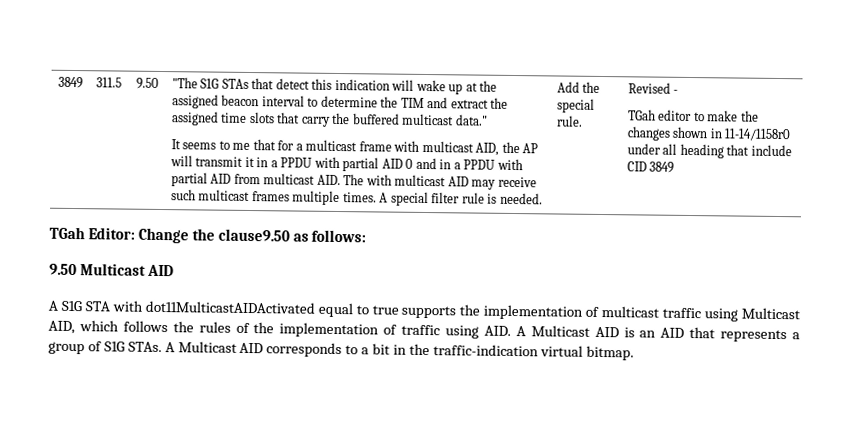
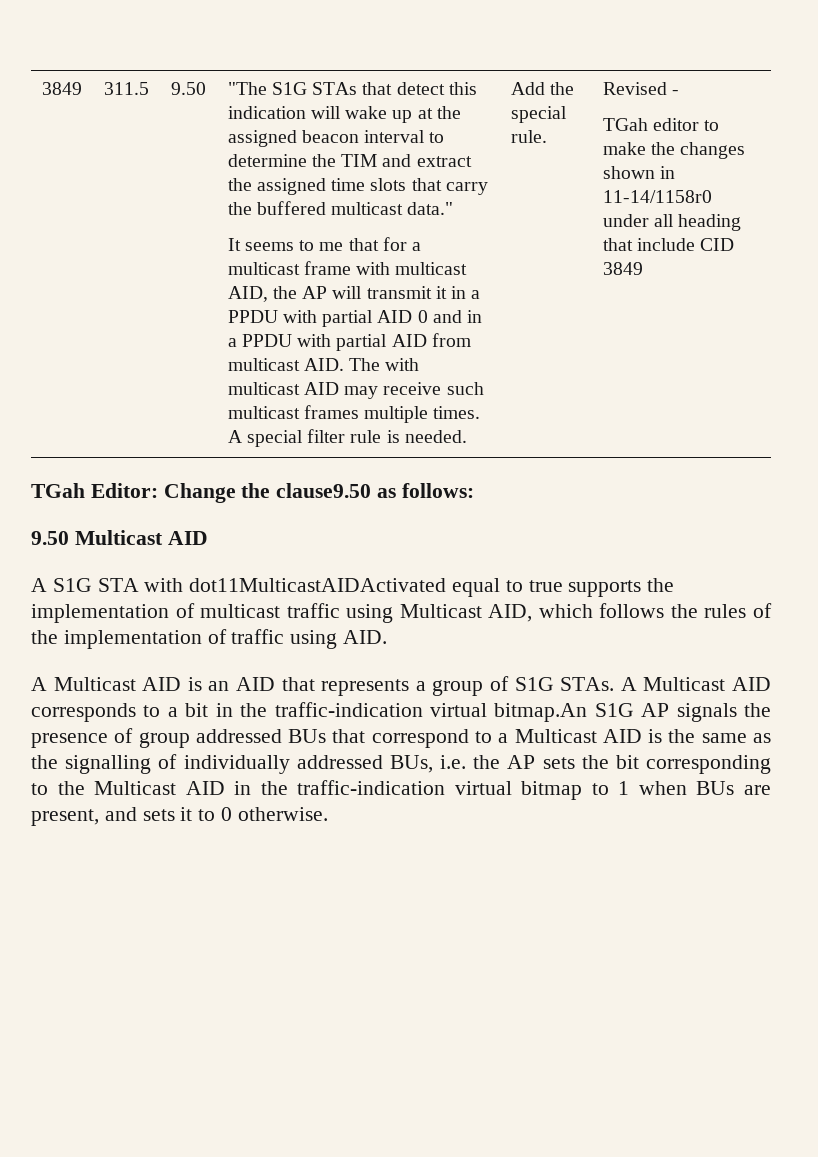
(511, 330) none -> (388, 637) //
[585,345,634,361] bitmap. -> [494,703,771,722] [31,728,772,748] [31,754,771,774] [31,780,772,800] [31,807,328,826] bitmap.An S1G AP signals the presence of group addressed BUs that correspond to a Multicast AID is the same as the signalling of individually addressed BUs, i.e. the AP sets the bit corresponding to the Multicast AID in the traffic-indication virtual bitmap to 1 when BUs are present, and sets it to 0 otherwise.

